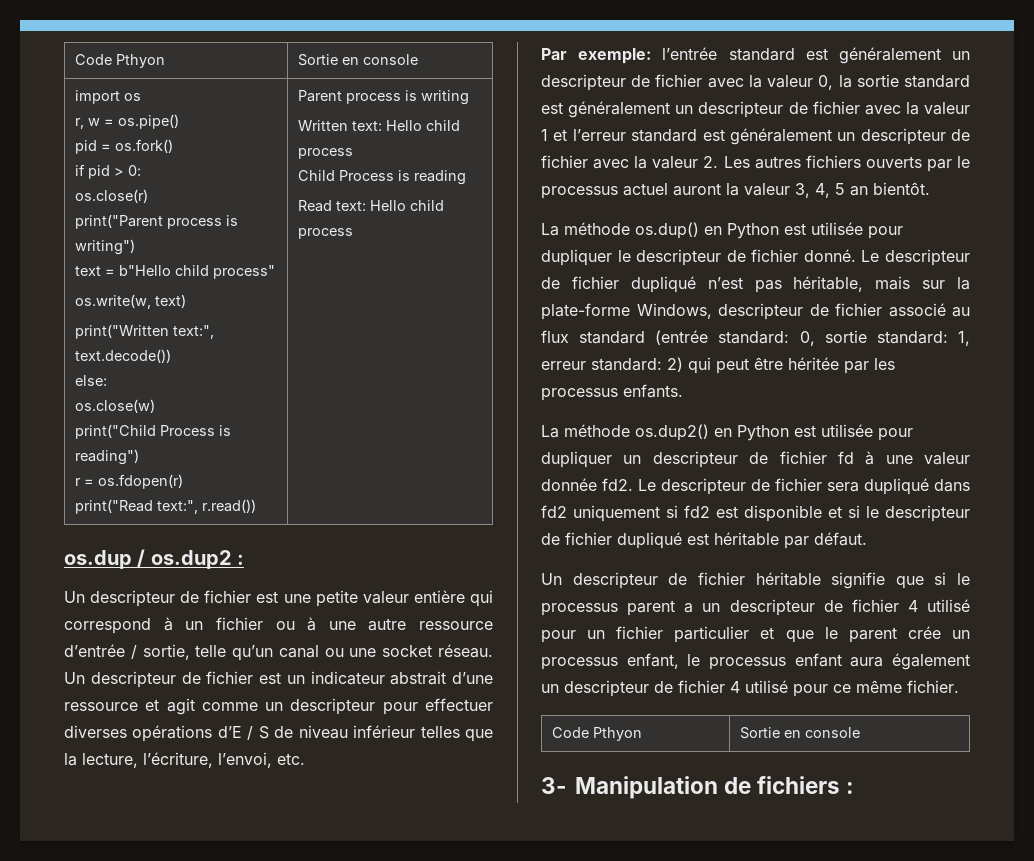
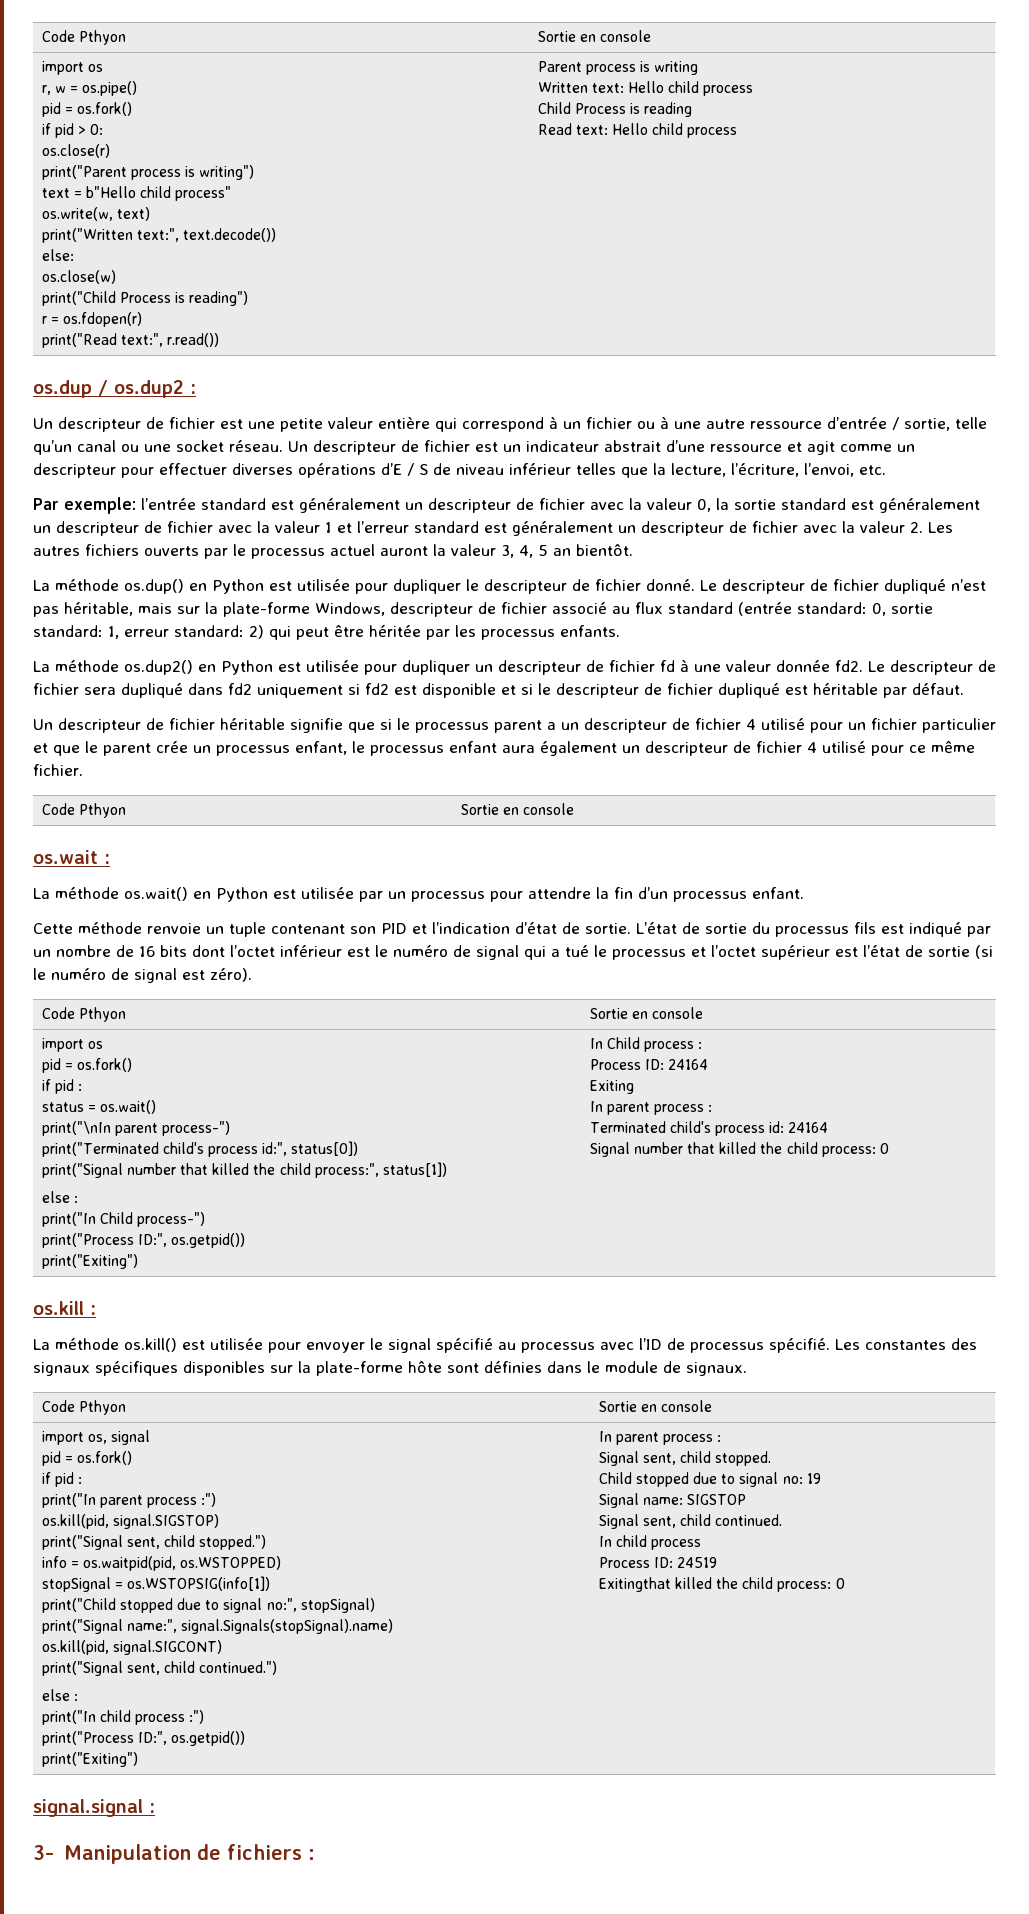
(861, 732) none -> [33,850,110,864] [33,887,804,902] [33,922,991,937] [33,945,993,960] [33,968,252,983] [41,1007,126,1022] [589,1007,703,1019] [41,1038,103,1052] [41,1058,132,1073] [41,1079,82,1094] [41,1100,156,1114] [41,1121,230,1136] [41,1141,359,1157] [41,1162,447,1178] [41,1191,78,1203] [41,1212,205,1227] [41,1233,245,1248] [41,1254,138,1269] [589,1037,703,1052] [589,1059,708,1070] [589,1080,634,1094] [589,1101,713,1115] [589,1121,829,1136] [589,1142,889,1157] [33,1301,96,1315] [33,1338,977,1353] [33,1361,747,1376] [41,1400,126,1415] [598,1400,712,1412] [41,1430,150,1445] [41,1451,132,1466] [41,1472,82,1487] [41,1493,217,1508] [41,1514,219,1529] [41,1535,267,1550] [41,1556,282,1571] [41,1576,270,1592] [41,1598,375,1613] [41,1619,393,1634] [41,1640,222,1655] [41,1661,278,1676] [41,1689,78,1701] [41,1710,205,1725] [41,1731,245,1746] [41,1752,138,1767] [598,1431,722,1445] [598,1451,772,1466] [598,1472,821,1487] [598,1493,746,1508] [598,1514,783,1529] [598,1535,701,1550] [598,1557,717,1568] [598,1577,845,1592] [33,1799,155,1817] // os.wait : // La méthode os.wait() en Python est utilisée par un processus pour attendre la fin d’un processus enfant. // Cette méthode renvoie un tuple contenant son PID et l’indication d’état de sortie. L’état de sortie du processus fils est indiqué par un nombre de 16 bits dont l’octet inférieur est le numéro de signal qui a tué le processus et l’octet supérieur est l’état de sortie (si le numéro de signal est zéro). // Code Pthyon | Sortie en console // import os // pid = os.fork() // if pid : // status = os.wait() // print("\nIn parent process-") // print("Terminated child's process id:", status[0]) // print("Signal number that killed the child process:", status[1]) // else : // print("In Child process-") // print("Process ID:", os.getpid()) // print("Exiting") | In Child process : // Process ID: 24164 // Exiting // In parent process : // Terminated child's process id: 24164 // Signal number that killed the child process: 0 // os.kill : // La méthode os.kill() est utilisée pour envoyer le signal spécifié au processus avec l’ID de processus spécifié. Les constantes des signaux spécifiques disponibles sur la plate-forme hôte sont définies dans le module de signaux. // Code Pthyon | Sortie en console // import os, signal // pid = os.fork() // if pid : // print("In parent process :") // os.kill(pid, signal.SIGSTOP) // print("Signal sent, child stopped.") // info = os.waitpid(pid, os.WSTOPPED) // stopSignal = os.WSTOPSIG(info[1]) // print("Child stopped due to signal no:", stopSignal) // print("Signal name:", signal.Signals(stopSignal).name) // os.kill(pid, signal.SIGCONT) // print("Signal sent, child continued.") // else : // print("In child process :") // print("Process ID:", os.getpid()) // print("Exiting") | In parent process : // Signal sent, child stopped. // Child stopped due to signal no: 19 // Signal name: SIGSTOP // Signal sent, child continued. // In child process // Process ID: 24519 // Exitingthat killed the child process: 0 // signal.signal :

